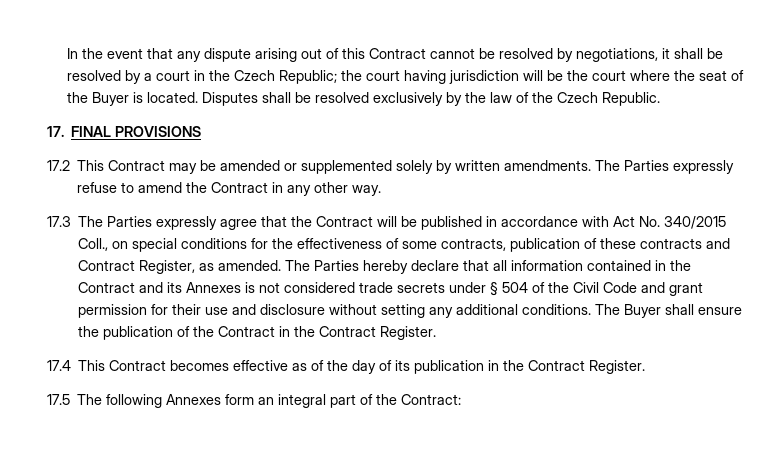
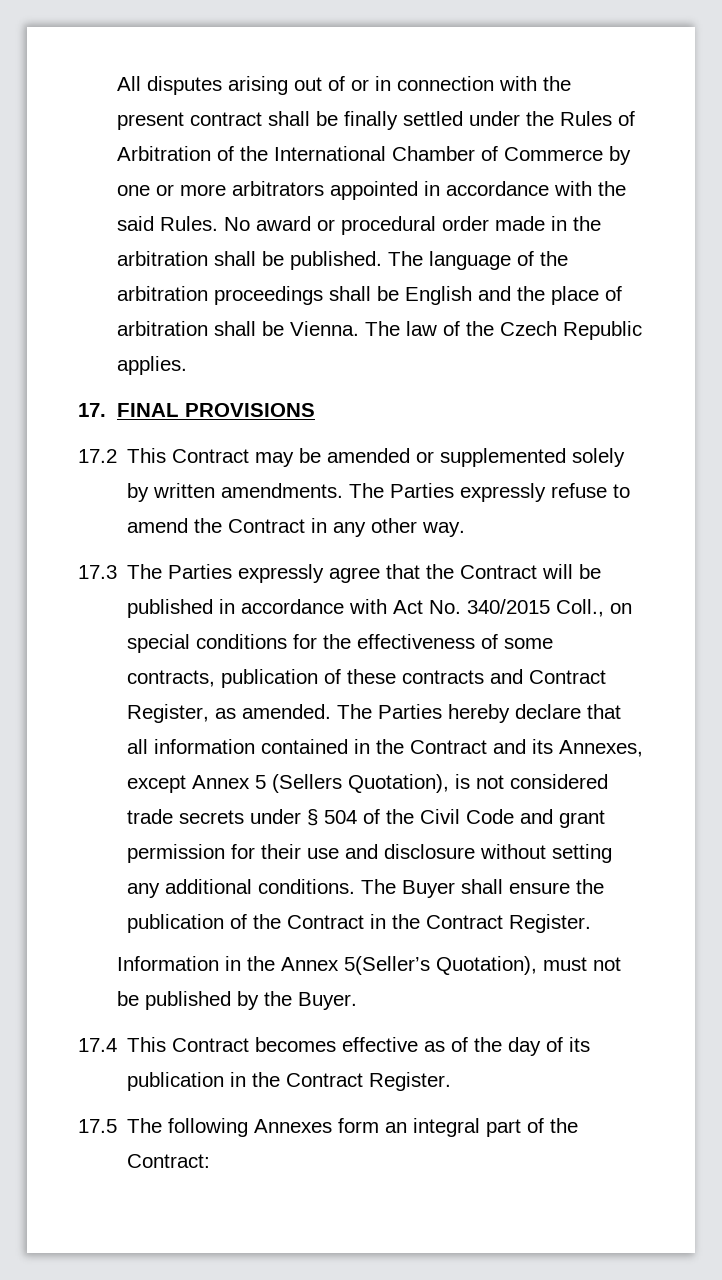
[66,48,723,62] [66,70,744,84] [66,92,486,106] In the event that any dispute arising out of this Contract cannot be resolved by negotiations, it shall be resolved by a court in the Czech Republic; the court having jurisdiction will be the court where the seat of the Buyer is located. Disputes shall be resolved exclusively by the -> [117,76,572,95] [117,111,636,130] [117,146,632,165] [117,181,627,200] [117,216,602,235] [117,251,569,270] [117,286,623,305] [117,321,401,336] All disputes arising out of or in connection with the present contract shall be finally settled under the Rules of Arbitration of the International Chamber of Commerce by one or more arbitrators appointed in accordance with the said Rules. No award or procedural order made in the arbitration shall be published. The language of the arbitration proceedings shall be English and the place of arbitration shall be Vienna. The
[601,92,660,106] Republic. -> [563,321,643,340] [117,356,188,375] Republic applies.
[186,282,242,293] Annexes -> [559,740,644,757] [127,774,450,793] Annexes, except Annex 5 (Sellers Quotation),
(437, 333) none -> [117,956,622,975] [117,991,358,1010] // Information in the Annex 5(Seller’s Quotation), must not be published by the Buyer.

